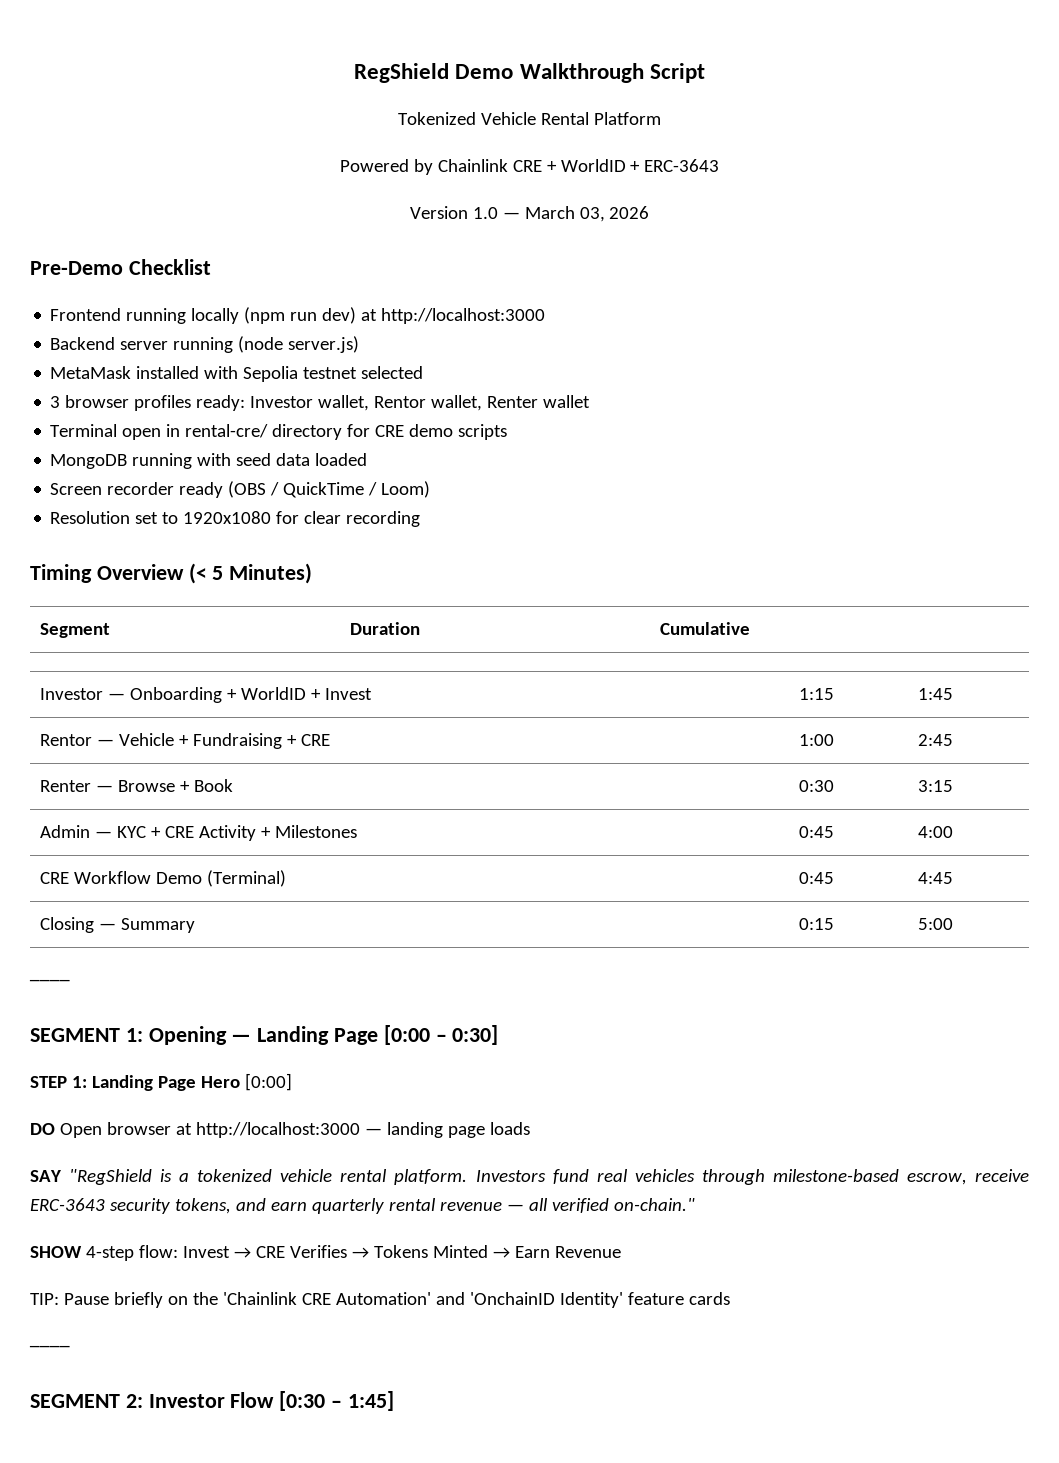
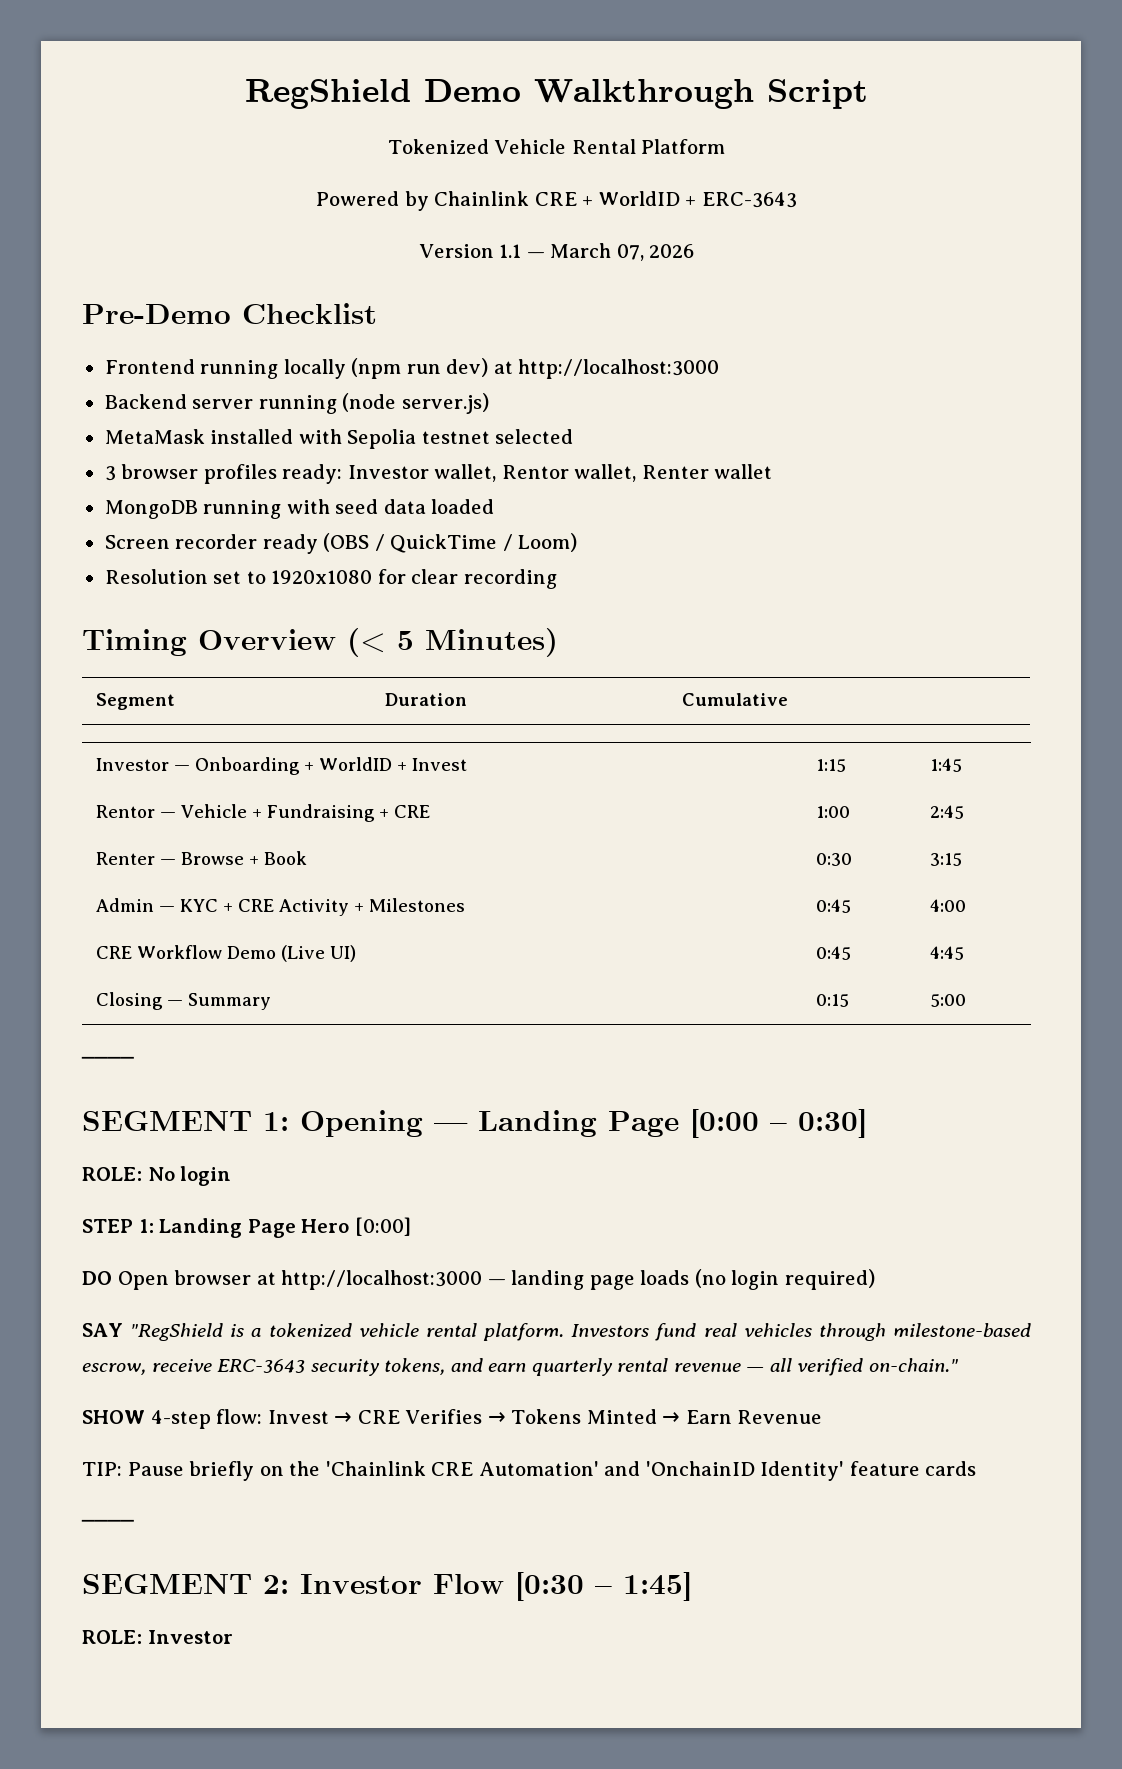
[472,207,498,219] 1.0 -> [499,244,522,258] 1.1
[579,207,605,222] 03, -> [616,244,644,261] 07,
[50,424,508,440] // Terminal open in rental-cre/ directory for CRE demo scripts -> (773, 471) none
[207,870,287,887] (Terminal) -> [280,945,356,962] (Live UI)
(499, 1035) none -> [82,1166,232,1186] // ROLE: No login
(530, 1128) none -> [694,1269,875,1290] (no login required)
(394, 1401) none -> [82,1630,233,1644] // ROLE: Investor

